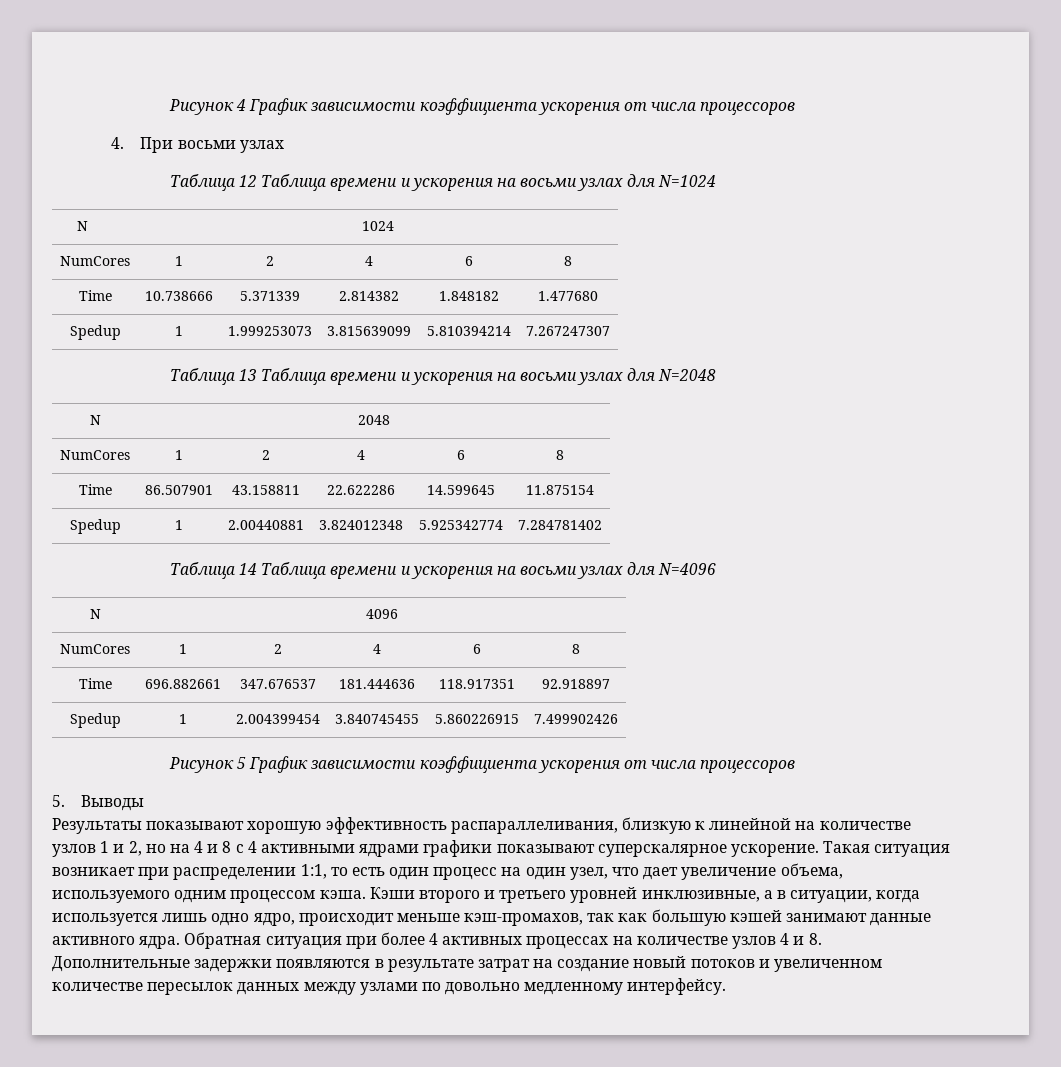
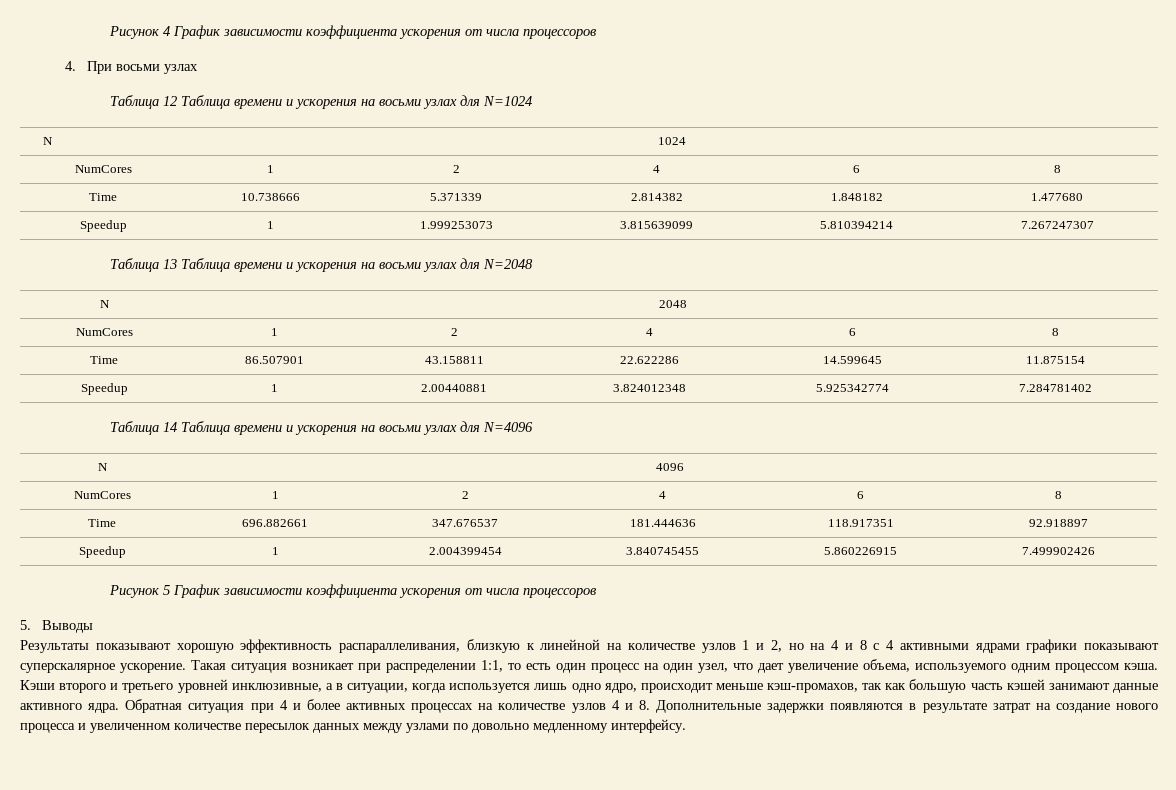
[69,325,121,340] Spedup -> [79,220,127,232] Speedup
[69,519,121,534] Spedup -> [80,383,128,395] Speedup
[69,713,121,728] Spedup -> [78,546,126,558] Speedup
(726, 917) none -> [970,683,1003,690] часть
[380,932,439,945] более 4 -> [279,699,340,710] 4 и более
[633,956,755,968] новый потоков -> [1116,703,1158,710] [20,723,75,733] нового процесса

